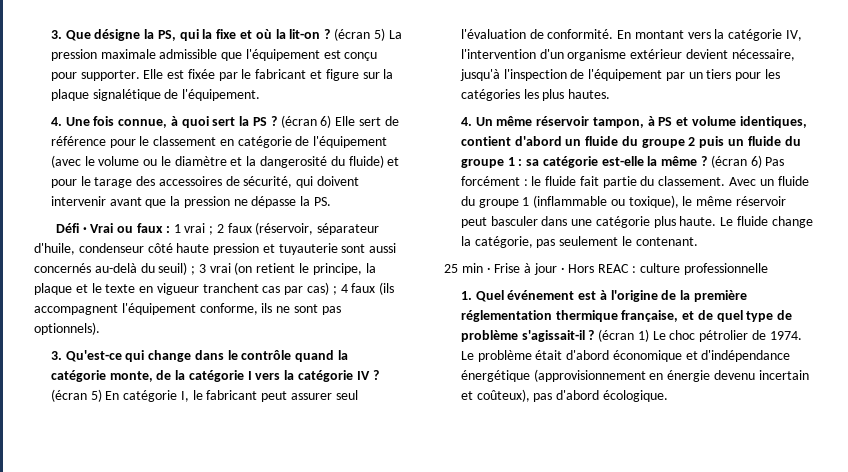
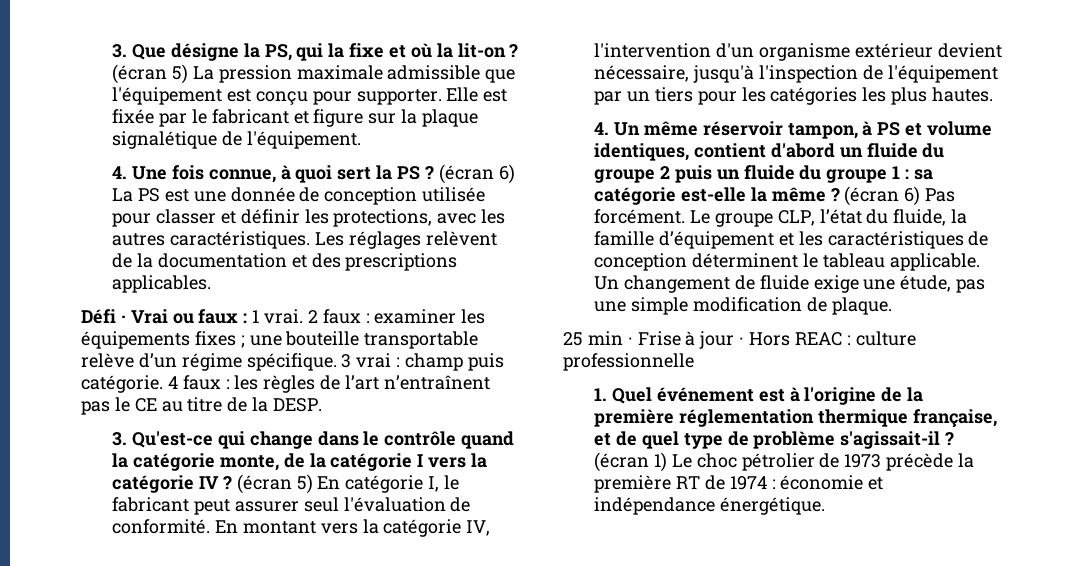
[335,116,399,126] [50,136,388,148] [50,155,400,168] [50,176,360,188] [50,196,332,208] Elle sert de référence pour le classement en catégorie de l'équipement (avec le volume ou le diamètre et la dangerosité du fluide) et pour le tarage des accessoires de sécurité, qui doivent intervenir avant que la pression ne dépasse la PS. -> [112,187,486,205] [112,209,506,227] [112,231,497,249] [112,253,458,271] [112,275,212,293] La PS est une donnée de conception utilisée pour classer et définir les protections, avec les autres caractéristiques. Les réglages relèvent de la documentation et des prescriptions applicables.
[184,222,380,235] [34,243,397,255] [34,262,376,275] [34,282,395,295] [34,303,341,315] [34,322,100,335] vrai ; 2 faux (réservoir, séparateur d'huile, condenseur côté haute pression et tuyauterie sont aussi concernés au-delà du seuil) ; 3 vrai (on retient le principe, la plaque et le texte en vigueur tranchent cas par cas) ; 4 faux (ils accompagnent l'équipement conforme, ils ne sont pas optionnels). -> [264,309,486,324] [81,331,479,349] [81,353,504,371] [81,375,490,393] [81,397,323,415] vrai. 2 faux : examiner les équipements fixes ; une bouteille transportable relève d’un régime spécifique. 3 vrai : champ puis catégorie. 4 faux : les règles de l’art n’entraînent pas le CE au titre de la DESP.
[460,176,809,188] [460,195,787,208] [460,216,813,228] [460,236,698,248] forcément : le fluide fait partie du classement. Avec un fluide du groupe 1 (inflammable ou toxique), le même réservoir peut basculer dans une catégorie plus haute. Le fluide change la catégorie, pas seulement le contenant. -> [594,209,968,227] [594,231,989,249] [594,253,980,271] [594,275,986,293] [594,297,892,315] forcément. Le groupe CLP, l’état du fluide, la famille d’équipement et les caractéristiques de conception déterminent le tableau applicable. Un changement de fluide exige une étude, pas une simple modification de plaque.
[769,331,802,340] [460,350,791,362] [460,369,809,382] [460,389,668,402] 1974. Le problème était d'abord économique et d'indépendance énergétique (approvisionnement en énergie devenu incertain et coûteux), pas d'abord écologique. -> [844,453,974,471] [594,475,884,493] [594,497,825,515] 1973 précède la première RT de 1974 : économie et indépendance énergétique.

